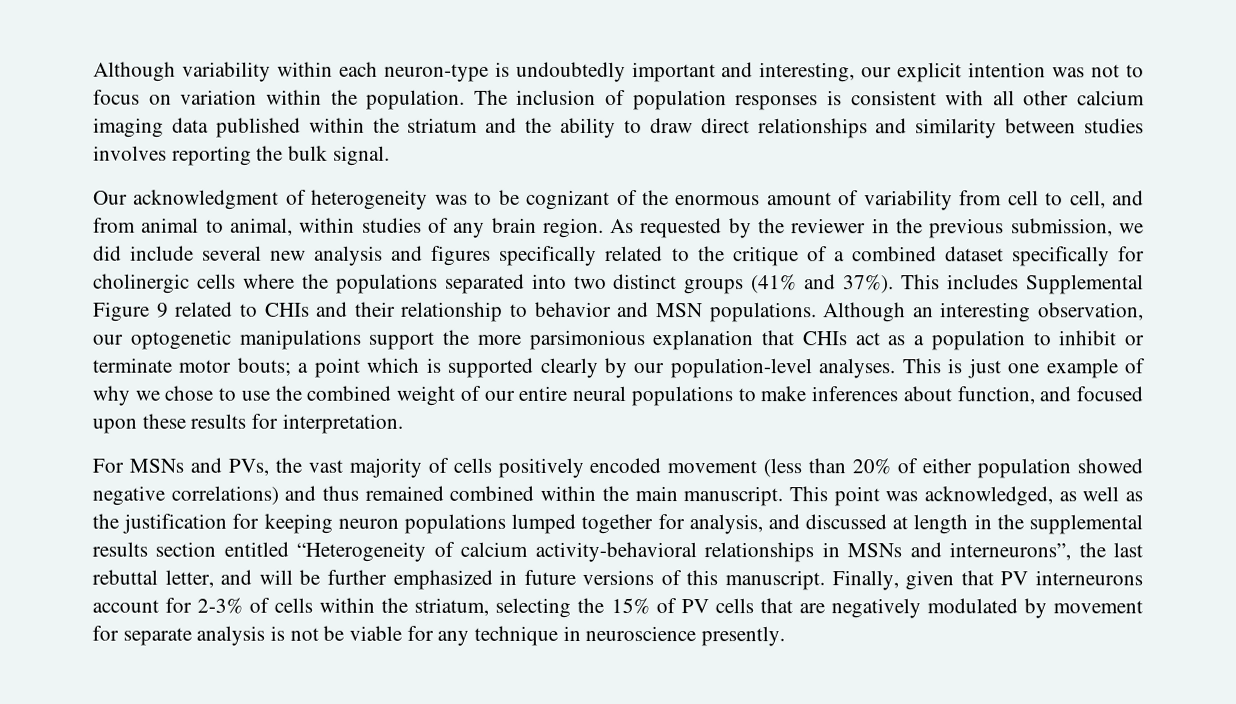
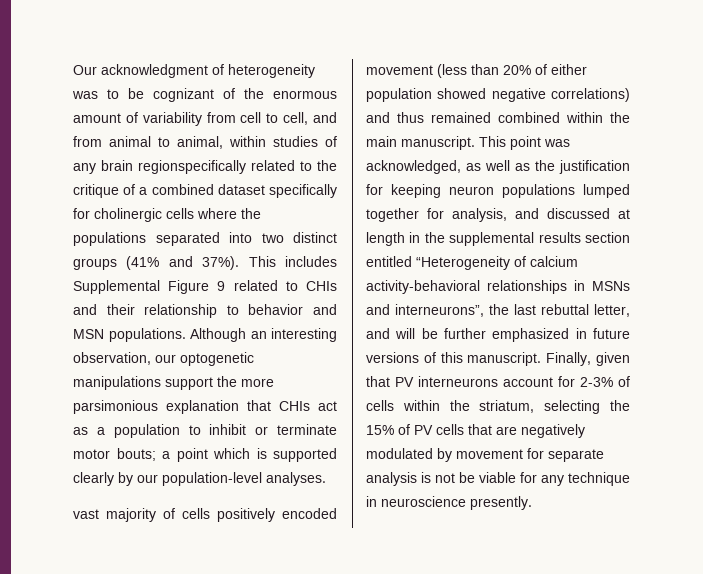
[93,61,1144,83] [93,89,1145,111] [93,117,1144,139] [93,145,390,166] Although variability within each neuron-type is undoubtedly important and interesting, our explicit intention was not to focus on variation within the population. The inclusion of population responses is consistent with all other calcium imaging data published within the striatum and the ability to draw direct relationships and similarity between studies involves reporting the bulk signal. // -> (73, 70) none
[542,217,1144,239] [93,245,598,266] region. As requested by the reviewer in the previous submission, we did include several new analysis and figures specifically -> [138,160,246,174] regionspecifically
[901,358,1145,379] [92,385,1143,407] [92,413,403,434] [92,457,302,476] This is just one example of why we chose to use the combined weight of our entire neural populations to make inferences about function, and focused upon these results for interpretation. // For MSNs and PVs, the -> (326, 479) //

